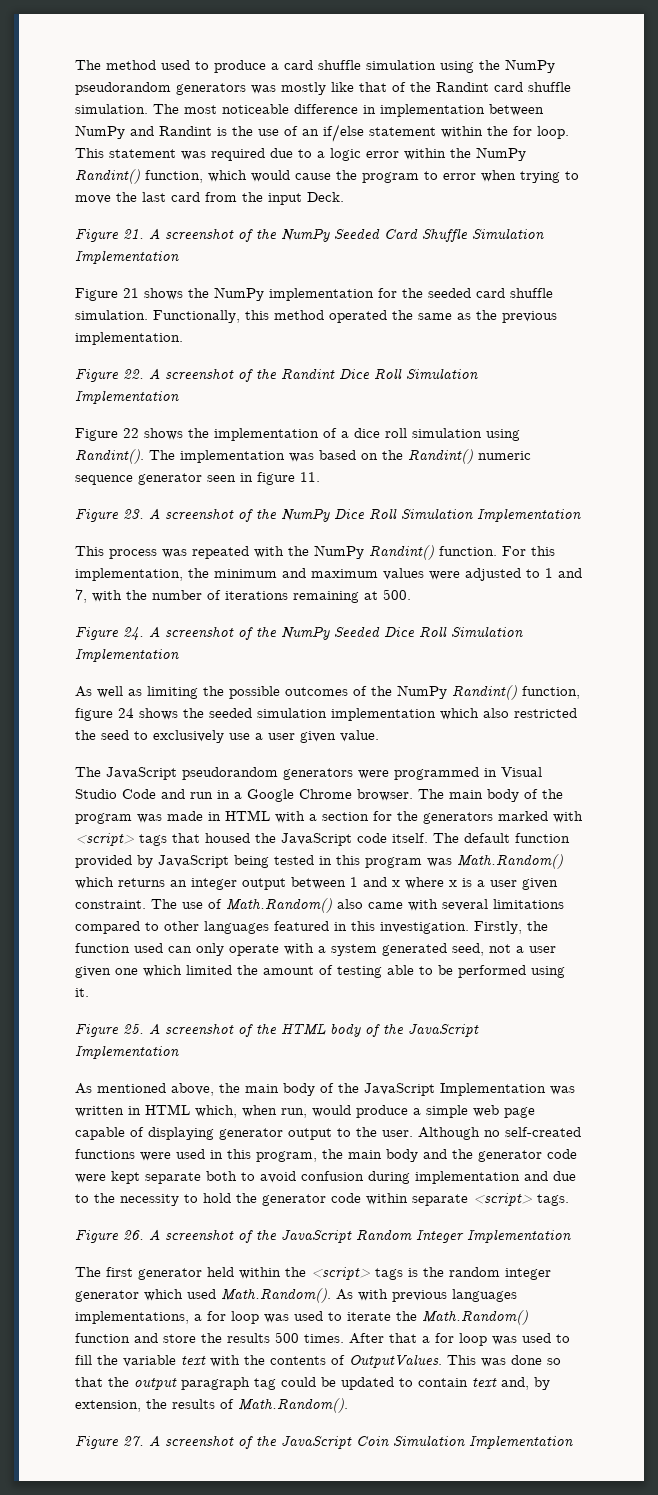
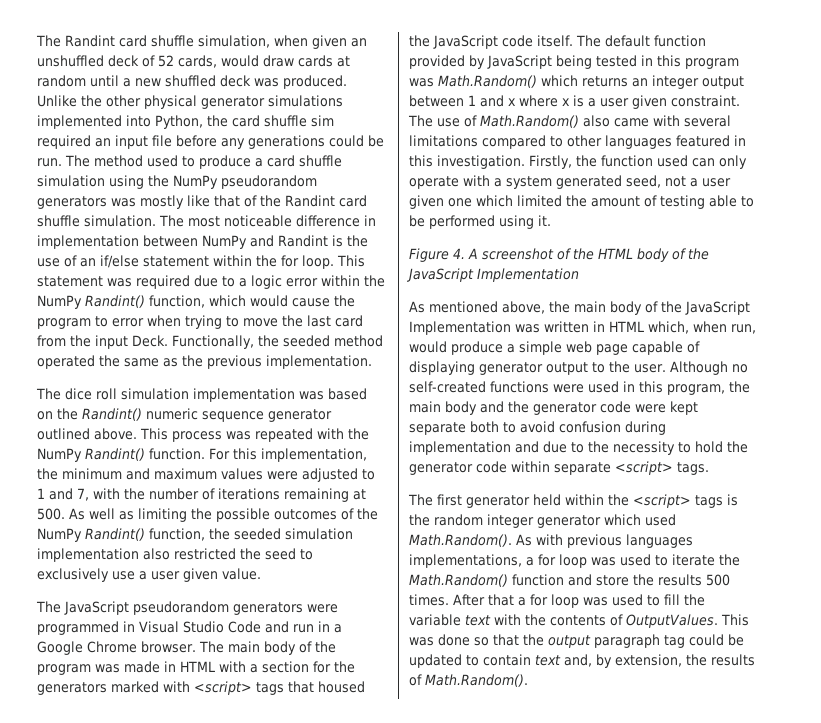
[75,60,101,70] The -> [36,35,367,49] [37,55,350,68] [37,75,347,89] [37,95,343,109] [37,115,334,129] [37,135,384,149] [37,155,90,167] The Randint card shuffle simulation, when given an unshuffled deck of 52 cards, would draw cards at random until a new shuffled deck was produced. Unlike the other physical generator simulations implemented into Python, the card shuffle sim required an input file before any generations could be run. The
[75,228,544,242] [75,250,179,264] [75,287,553,301] [75,310,269,323] // Figure 21. A screenshot of the NumPy Seeded Card Shuffle Simulation Implementation // Figure 21 shows the NumPy implementation for the seeded card shuffle simulation. Functionally, this -> [172,335,330,349] Functionally, the seeded
[75,368,478,382] [75,390,179,404] [75,428,520,441] [75,449,175,464] Figure 22. A screenshot of the Randint Dice Roll Simulation Implementation // Figure 22 shows the implementation of a dice roll simulation using Randint(). The -> [36,388,189,400] The dice roll simulation
[207,472,320,485] [75,508,581,522] seen in figure 11. // Figure 23. A screenshot of the NumPy Dice Roll Simulation Implementation // -> [37,428,137,440] outlined above.
[75,626,523,640] [75,648,179,662] // Figure 24. A screenshot of the NumPy Seeded Dice Roll Simulation Implementation // -> (65, 514) none
[75,708,178,721] figure 24 shows -> (205, 534) none
[440,708,479,720] which -> (139, 555) none
[123,1024,144,1034] 25. -> [453,248,465,259] 4.
[75,1229,571,1243] // Figure 26. A screenshot of the JavaScript Random Integer Implementation -> (709, 468) none
[75,1435,573,1449] // Figure 27. A screenshot of the JavaScript Coin Simulation Implementation -> (528, 680) none

